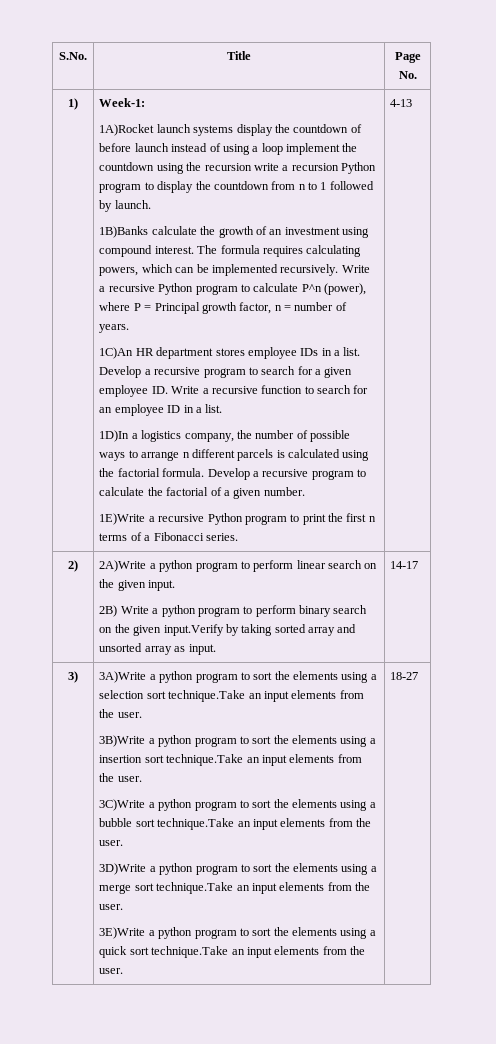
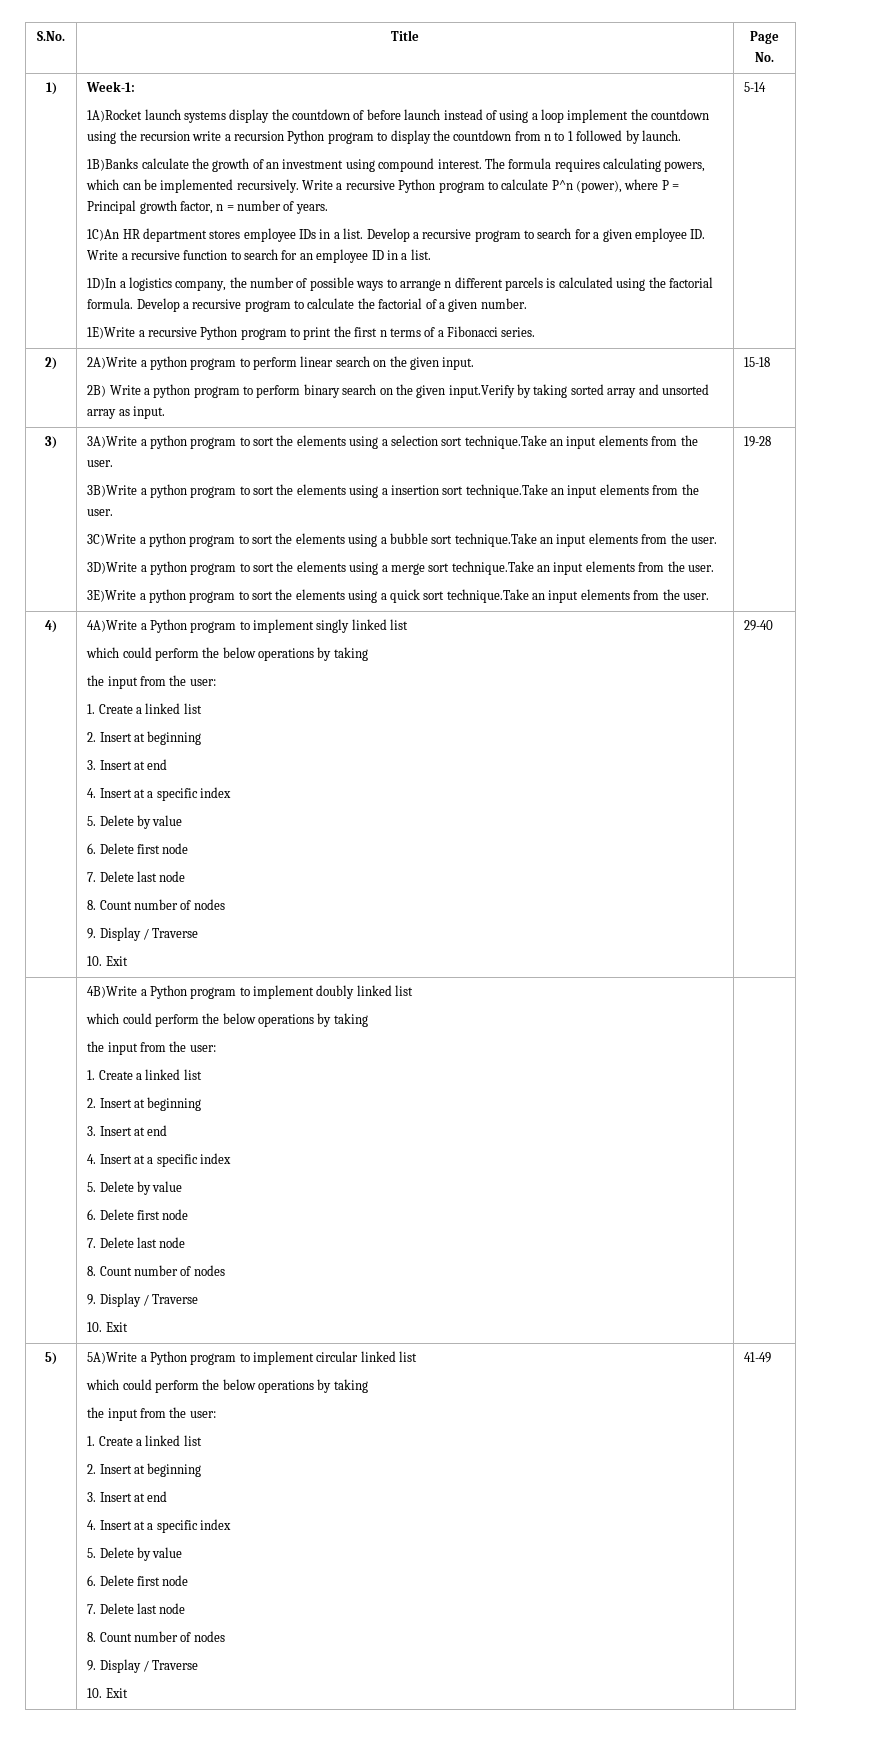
[390,99,413,107] 4-13 -> [744,82,767,92] 5-14
[390,561,419,569] 14-17 -> [744,357,771,367] 15-18
[390,672,419,680] 18-27 -> [744,436,772,447] [45,620,57,633] [87,619,409,633] [86,647,368,661] [87,675,216,689] [87,703,202,714] [87,731,202,745] [87,759,168,770] [87,787,231,801] [87,815,183,829] [87,843,189,854] [87,871,186,882] [87,899,225,910] [87,927,199,941] [87,956,128,966] [744,620,774,631] [87,985,414,999] [86,1013,368,1027] [87,1041,216,1055] [87,1069,202,1080] [87,1097,202,1111] [87,1125,168,1136] [87,1153,231,1167] [87,1181,183,1195] [87,1209,189,1220] [87,1237,186,1248] [87,1265,225,1276] [87,1293,199,1307] [87,1322,128,1332] [45,1352,57,1365] [87,1351,418,1365] [86,1379,368,1393] [87,1407,216,1421] [87,1435,202,1446] [87,1463,202,1477] [87,1491,168,1502] [87,1519,231,1533] [87,1547,183,1561] [87,1575,189,1586] [87,1603,186,1614] [87,1631,225,1642] [87,1659,199,1673] [87,1688,128,1698] [744,1352,772,1363] 19-28 // 4) | 4A)Write a Python program to implement singly linked list // which could perform the below operations by taking // the input from the user: // 1. Create a linked list // 2. Insert at beginning // 3. Insert at end // 4. Insert at a specific index // 5. Delete by value // 6. Delete first node // 7. Delete last node // 8. Count number of nodes // 9. Display / Traverse // 10. Exit | 29-40 // | 4B)Write a Python program to implement doubly linked list // which could perform the below operations by taking // the input from the user: // 1. Create a linked list // 2. Insert at beginning // 3. Insert at end // 4. Insert at a specific index // 5. Delete by value // 6. Delete first node // 7. Delete last node // 8. Count number of nodes // 9. Display / Traverse // 10. Exit | // 5) | 5A)Write a Python program to implement circular linked list // which could perform the below operations by taking // the input from the user: // 1. Create a linked list // 2. Insert at beginning // 3. Insert at end // 4. Insert at a specific index // 5. Delete by value // 6. Delete first node // 7. Delete last node // 8. Count number of nodes // 9. Display / Traverse // 10. Exit | 41-49

